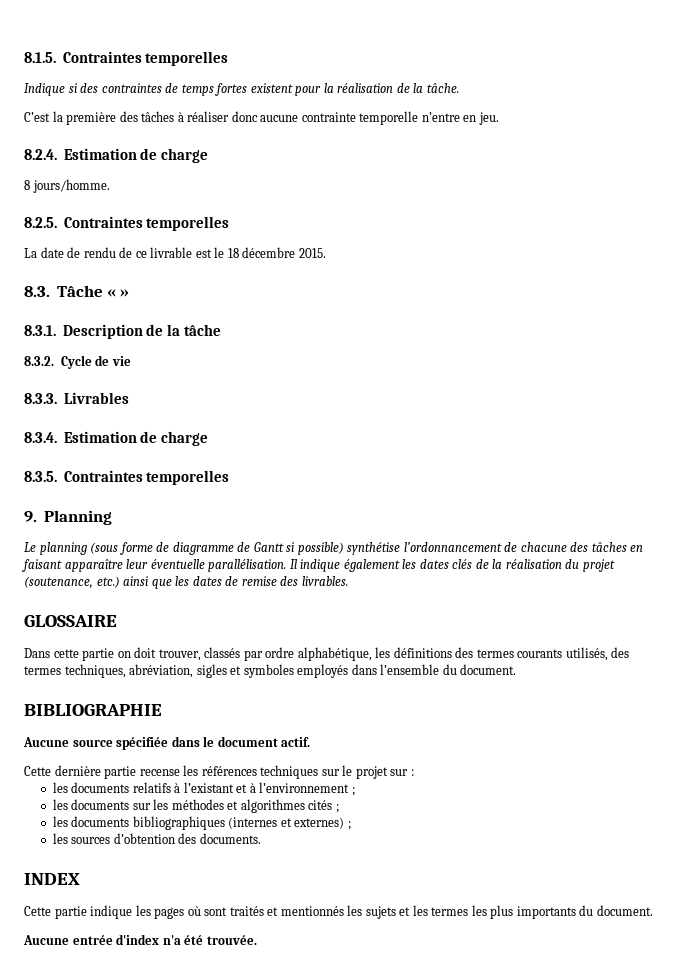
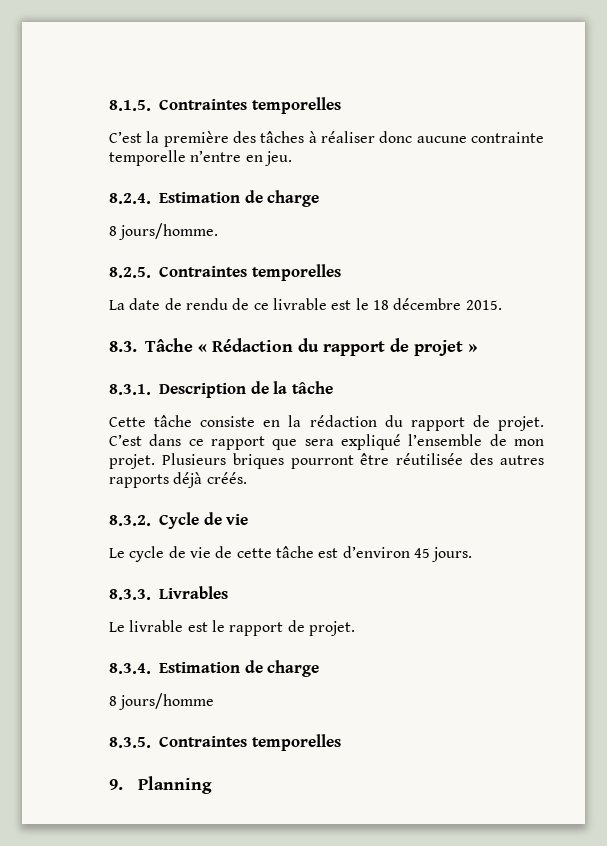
[24,83,459,96] // Indique si des contraintes de temps fortes existent pour la réalisation de la tâche. -> (341, 105) none
(116, 293) none -> [212,338,463,356] Rédaction du rapport de projet
[24,355,131,369] [24,392,129,404] 8.3.2. Cycle de vie // 8.3.3. Livrables -> [109,415,544,431] [109,434,544,450] [109,453,544,469] [109,472,247,488] [109,512,249,529] [109,546,473,562] [109,586,228,600] [109,620,355,636] Cette tâche consiste en la rédaction du rapport de projet. C’est dans ce rapport que sera expliqué l’ensemble de mon projet. Plusieurs briques pourront être réutilisée des autres rapports déjà créés. // 8.3.2. Cycle de vie // Le cycle de vie de cette tâche est d’environ 45 jours. // 8.3.3. Livrables // Le livrable est le rapport de projet.
(209, 438) none -> [109,693,215,710] // 8 jours/homme
[24,542,644,555] [22,559,615,572] [24,576,348,589] [24,615,117,627] [24,647,630,661] [24,664,517,678] [24,704,162,716] [23,736,311,750] [24,765,414,779] [52,782,355,796] [52,799,339,813] [52,816,351,830] [52,833,261,844] [24,873,80,885] [24,905,653,919] [23,934,257,945] // Le planning (sous forme de diagramme de Gantt si possible) synthétise l’ordonnancement de chacune des tâches en faisant apparaître leur éventuelle parallélisation. Il indique également les dates clés de la réalisation du projet (soutenance, etc.) ainsi que les dates de remise des livrables. // GLOSSAIRE // Dans cette partie on doit trouver, classés par ordre alphabétique, les définitions des termes courants utilisés, des termes techniques, abréviation, sigles et symboles employés dans l’ensemble du document. // BIBLIOGRAPHIE // Aucune source spécifiée dans le document actif. // Cette dernière partie recense les références techniques sur le projet sur : // les documents relatifs à l’existant et à l’environnement ; // les documents sur les méthodes et algorithmes cités ; // les documents bibliographiques (internes et externes) ; // les sources d’obtention des documents. // INDEX // Cette partie indique les pages où sont traités et mentionnés les sujets et les termes les plus importants du document. // Aucune entrée d'index n'a été trouvée. -> (213, 785) none

